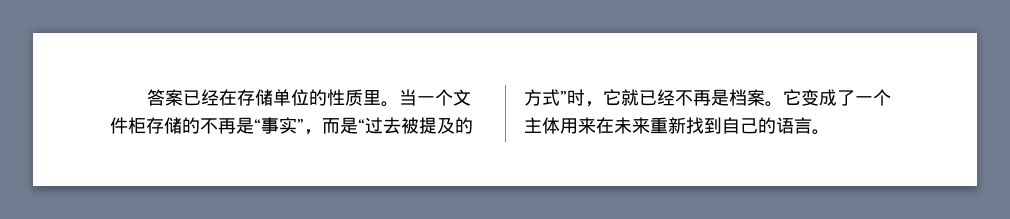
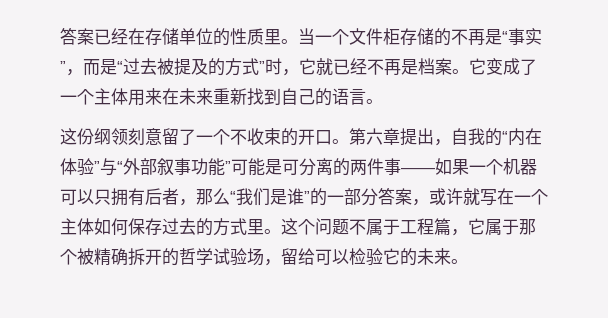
(830, 132) none -> [60,128,542,146] [60,158,537,176] [60,187,548,206] [60,218,536,236] [60,248,468,266] // 这份纲领刻意留了一个不收束的开口。第六章提出，自我的“内在体验”与“外部叙事功能”可能是可分离的两件事——如果一个机器可以只拥有后者，那么“我们是谁”的一部分答案，或许就写在一个主体如何保存过去的方式里。这个问题不属于工程篇，它属于那个被精确拆开的哲学试验场，留给可以检验它的未来。

